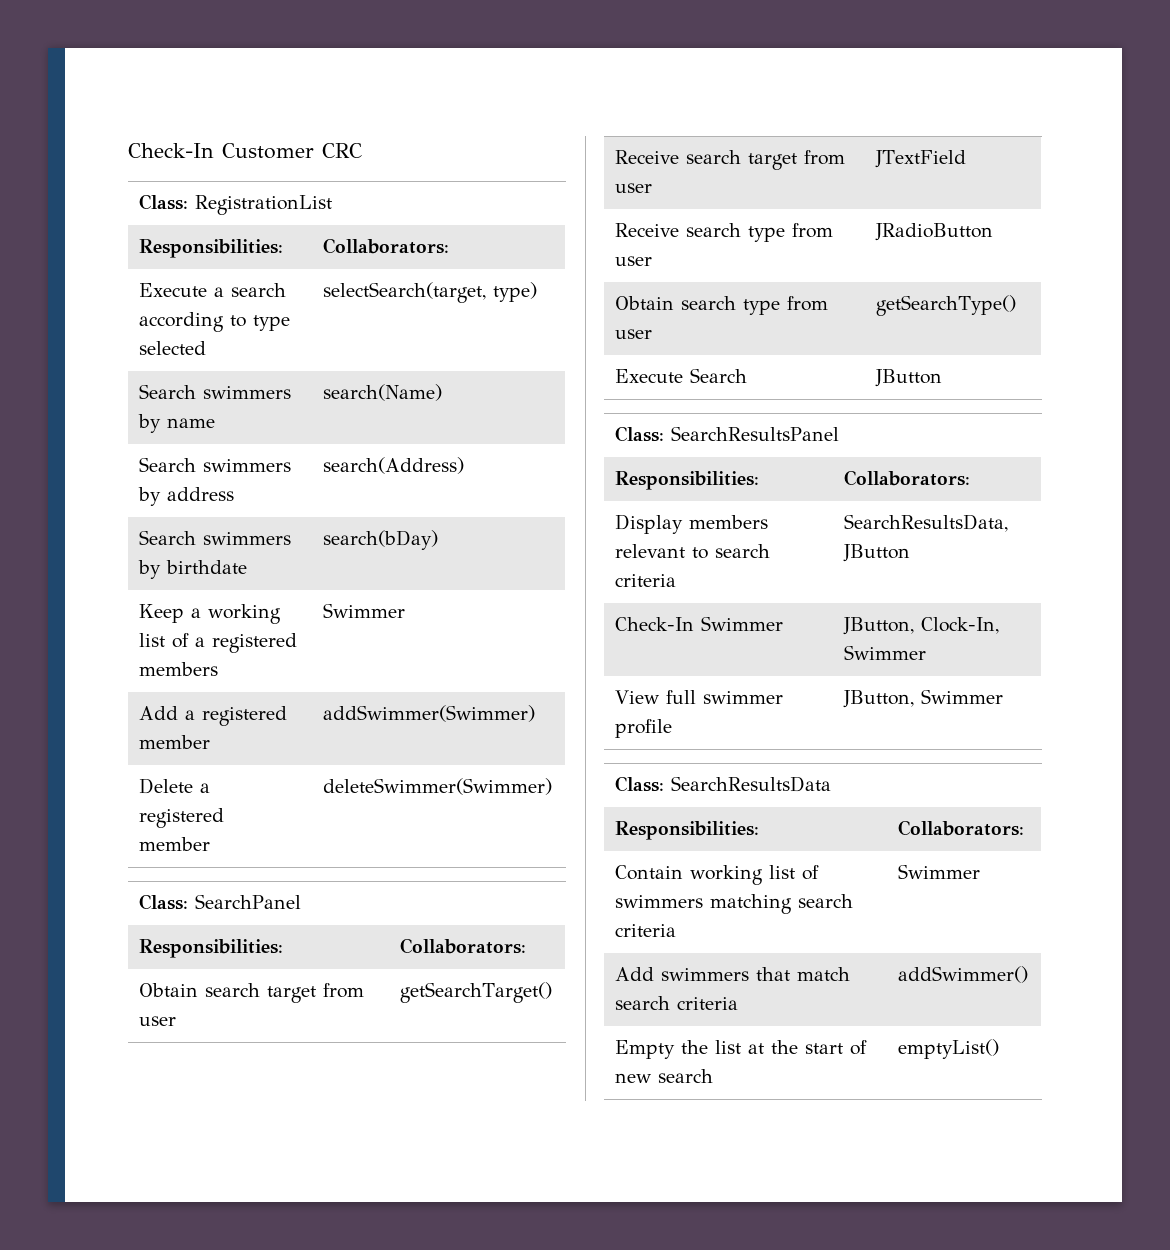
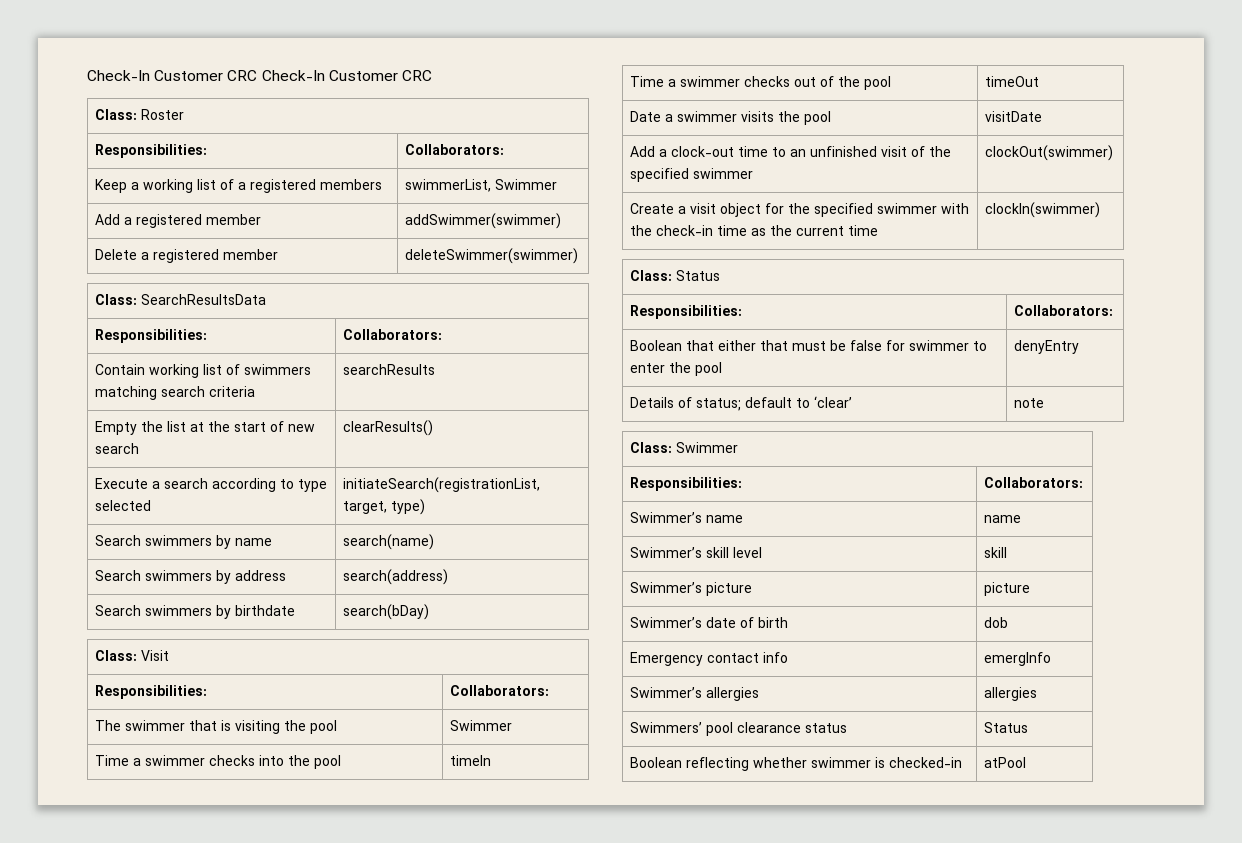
[128,143,362,159] [139,194,333,215] [139,239,284,258] [323,238,450,254] [139,283,287,297] [139,312,291,332] [139,341,207,355] [323,282,538,303] [139,384,292,399] [138,414,216,433] [323,384,443,401] [139,457,292,472] [138,487,235,506] [323,457,465,474] [139,530,292,545] [138,560,248,579] [323,530,439,550] Check-In Customer CRC // Class: RegistrationList // Responsibilities: | Collaborators: // Execute a search according to type selected | selectSearch(target, type) // Search swimmers by name | search(Name) // Search swimmers by address | search(Address) // Search swimmers by birthdate | search(bDay) -> [87,70,432,81] [95,109,185,120] [95,144,208,158] [405,144,505,155] Check-In Customer CRC Check-In Customer CRC // Class: Roster // Responsibilities: | Collaborators:
(219, 669) none -> [405,179,492,192] swimmerList,
[323,705,536,722] addSwimmer(Swimmer) -> [405,213,562,229] addSwimmer(swimmer)
[323,778,553,795] [139,894,302,910] [139,939,284,958] [400,938,527,954] [139,983,365,1003] [139,1016,177,1026] [400,982,553,1003] [615,150,846,170] [615,183,653,193] [875,150,967,168] [615,223,834,242] [615,256,653,266] [875,223,994,241] [615,296,829,315] [615,329,653,339] [876,295,1017,316] [615,368,748,383] [875,369,943,387] [615,426,840,442] [615,471,760,490] [844,470,971,486] [615,514,769,534] [615,544,771,559] [615,574,677,587] [844,514,1009,532] [843,544,911,562] [615,616,784,631] [843,617,1000,635] [844,645,927,660] [615,690,784,704] [615,719,673,738] [843,689,1004,708] deleteSwimmer(Swimmer) // Class: SearchPanel // Responsibilities: | Collaborators: // Obtain search target from user | getSearchTarget() // Receive search target from user | JTextField // Receive search type from user | JRadioButton // Obtain search type from user | getSearchType() // Execute Search | JButton // Class: SearchResultsPanel // Responsibilities: | Collaborators: // Display members relevant to search criteria | SearchResultsData, JButton // Check-In Swimmer | JButton, Clock-In, Swimmer // View full swimmer profile | JButton, Swimmer -> [405,248,579,264] deleteSwimmer(swimmer)
[898,864,981,879] [615,967,851,981] [615,996,739,1010] [898,966,1029,983] Swimmer // Add swimmers that match search criteria | addSwimmer() -> [343,364,436,375] searchResults
[898,1039,1000,1059] emptyList() -> [343,420,434,436] [95,478,328,492] [95,500,152,511] [343,477,541,493] [343,499,426,515] [95,535,273,549] [343,534,435,550] [95,570,287,584] [343,569,449,585] [95,605,296,619] [343,604,430,620] [95,650,170,661] [95,685,208,699] [450,685,550,696] [95,720,338,734] [450,720,513,731] [95,755,342,769] [450,755,492,766] [630,76,892,90] [985,76,1040,87] [630,111,832,125] [985,111,1043,122] [630,146,952,157] [630,168,754,182] [985,145,1114,161] [630,203,970,217] [630,225,879,236] [985,202,1101,218] [630,270,721,281] [630,305,743,319] [1014,305,1114,316] [630,340,988,351] [630,362,723,376] [1014,340,1080,354] [630,396,853,411] [1014,398,1045,408] [630,442,739,453] [630,477,743,491] [984,477,1084,488] [630,512,744,523] [984,515,1022,523] [630,547,763,558] [984,547,1008,558] [630,582,753,596] [984,582,1031,596] [630,617,789,628] [984,617,1009,628] [630,652,789,666] [984,652,1052,666] [630,687,760,701] [984,687,1038,701] [630,722,848,736] [984,722,1029,733] [630,757,963,771] [984,757,1027,768] clearResults() // Execute a search according to type selected | initiateSearch(registrationList, target, type) // Search swimmers by name | search(name) // Search swimmers by address | search(address) // Search swimmers by birthdate | search(bDay) // Class: Visit // Responsibilities: | Collaborators: // The swimmer that is visiting the pool | Swimmer // Time a swimmer checks into the pool | timeIn // Time a swimmer checks out of the pool | timeOut // Date a swimmer visits the pool | visitDate // Add a clock-out time to an unfinished visit of the specified swimmer | clockOut(swimmer) // Create a visit object for the specified swimmer with the check-in time as the current time | clockIn(swimmer) // Class: Status // Responsibilities: | Collaborators: // Boolean that either that must be false for swimmer to enter the pool | denyEntry // Details of status; default to ‘clear’ | note // Class: Swimmer // Responsibilities: | Collaborators: // Swimmer’s name | name // Swimmer’s skill level | skill // Swimmer’s picture | picture // Swimmer’s date of birth | dob // Emergency contact info | emergInfo // Swimmer’s allergies | allergies // Swimmers’ pool clearance status | Status // Boolean reflecting whether swimmer is checked-in | atPool

